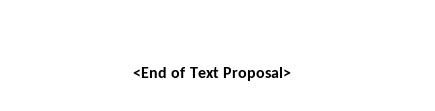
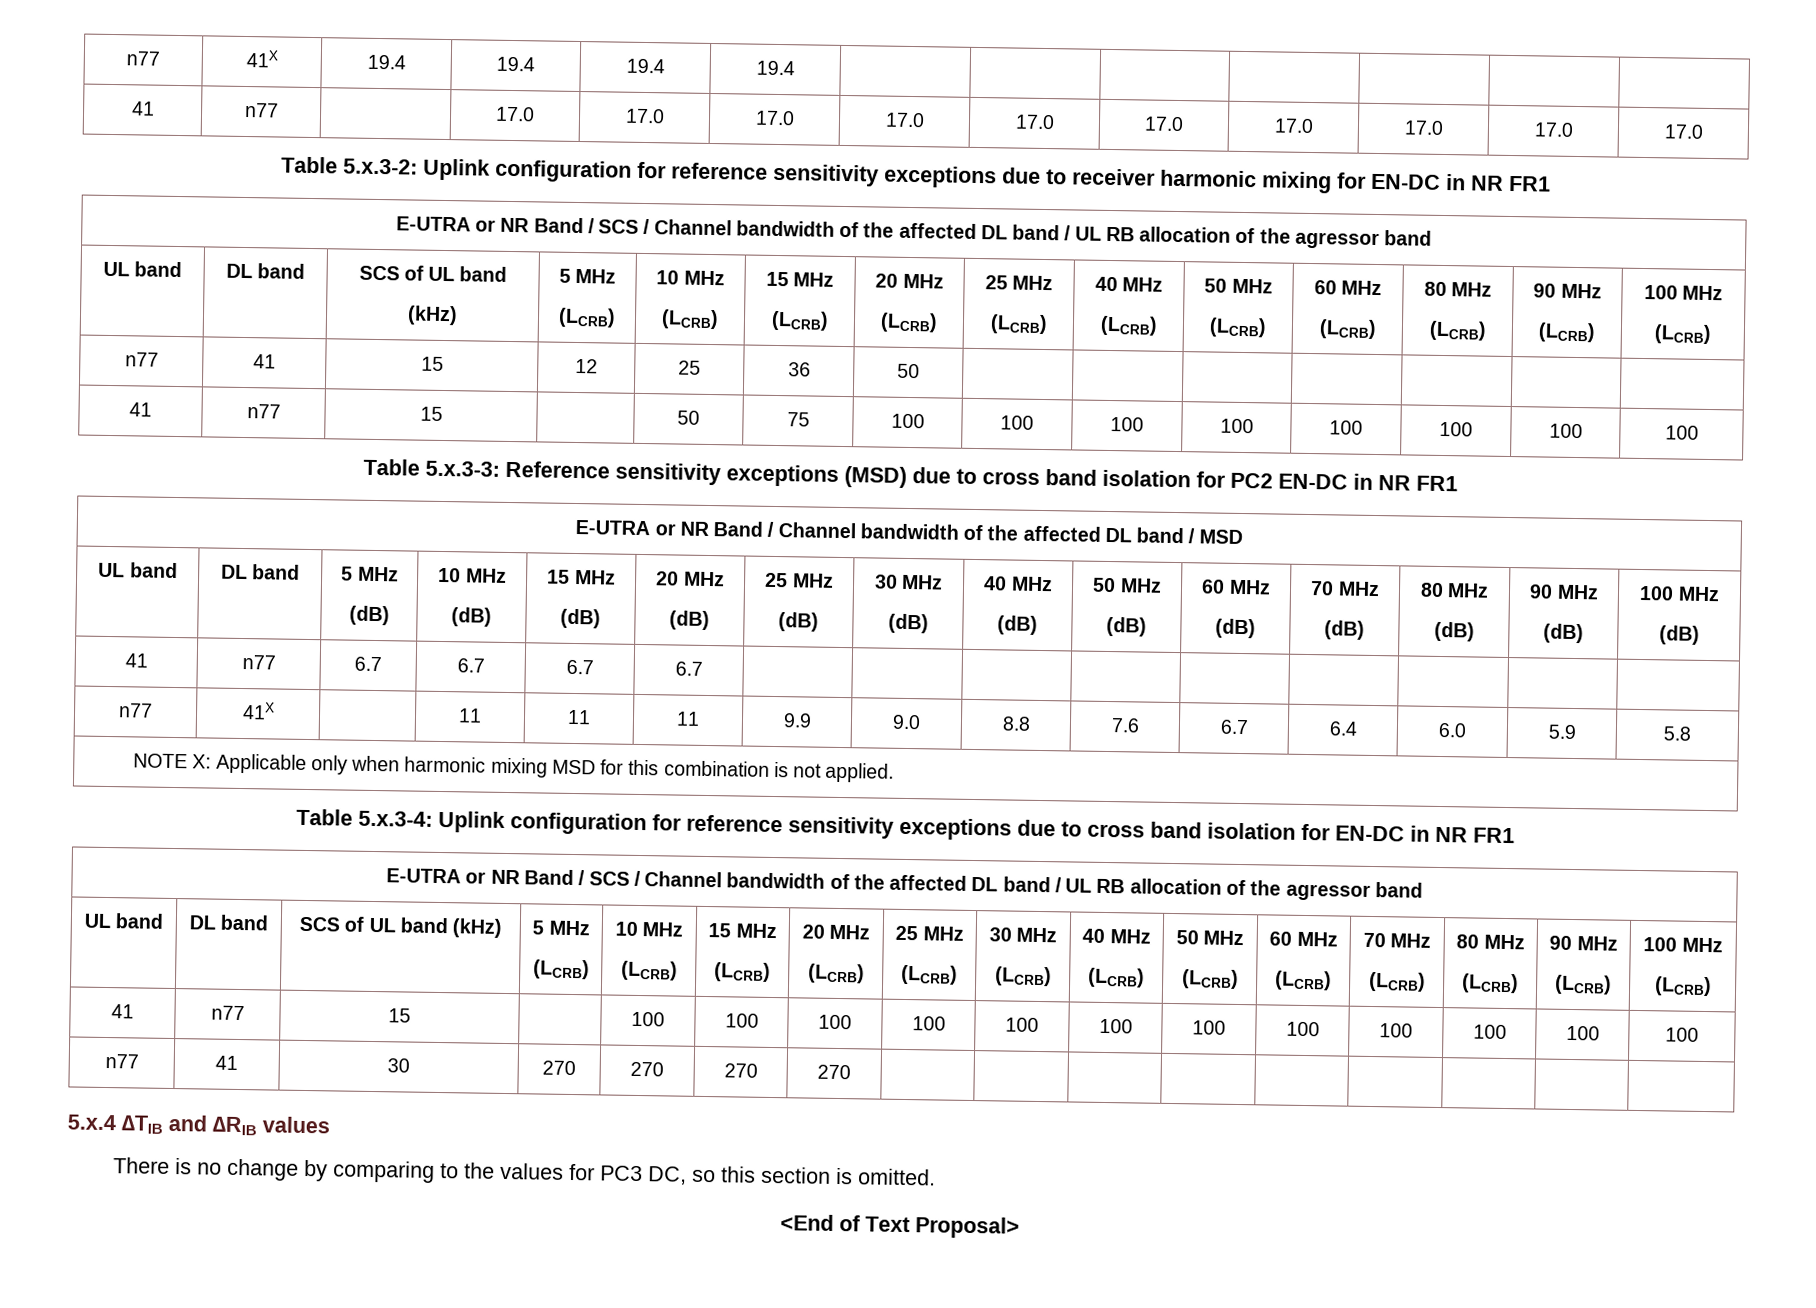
(133, 72) none -> [126,51,160,66] [245,49,278,68] [366,54,406,70] [496,56,535,72] [625,58,665,74] [755,60,795,76] [130,101,155,116] [243,102,279,118] [495,106,535,122] [624,108,665,124] [754,110,795,126] [884,112,925,128] [1014,114,1055,130] [1144,116,1184,132] [1273,118,1314,134] [1403,120,1444,135] [1533,122,1574,137] [1663,124,1704,139] [280,156,1551,194] [395,216,1433,250] [102,261,183,278] [225,263,306,279] [358,265,508,282] [407,305,458,326] [558,268,617,284] [558,307,616,328] [656,270,725,286] [661,309,719,330] [765,271,835,287] [770,310,829,331] [875,273,944,289] [880,312,938,333] [984,275,1054,291] [989,314,1048,335] [1094,276,1164,292] [1099,315,1158,336] [1204,278,1273,294] [1209,317,1267,338] [1313,280,1383,296] [1318,319,1377,339] [1423,281,1493,297] [1428,320,1487,341] [1533,283,1602,299] [1538,322,1596,343] [1643,284,1724,301] [1654,324,1712,345] [124,352,159,367] [253,354,276,369] [420,356,444,371] [575,358,598,374] [678,360,701,375] [787,362,811,377] [897,363,920,379] [129,402,152,417] [246,404,281,419] [419,406,443,421] [677,410,700,425] [786,412,810,427] [890,413,925,429] [1000,415,1034,430] [1110,417,1144,432] [1219,418,1254,434] [1329,420,1363,435] [1439,421,1473,437] [1548,423,1583,439] [1664,425,1699,440] [363,458,1458,492] [575,520,1243,545] [98,562,178,579] [220,564,301,580] [341,566,399,582] [348,605,390,626] [438,567,507,583] [451,607,492,627] [547,569,616,585] [560,608,601,629] [656,571,725,587] [669,610,710,631] [764,572,834,588] [778,612,819,632] [873,574,944,590] [887,613,929,634] [983,576,1053,592] [997,615,1038,635] [1092,577,1162,593] [1106,616,1147,637] [1201,579,1271,595] [1215,618,1256,639] [1310,581,1380,597] [1324,620,1365,640] [1419,582,1490,598] [1433,621,1475,642] [1529,584,1599,600] [1543,623,1584,644] [1639,585,1720,602] [1658,625,1700,645] [124,653,148,668] [241,655,276,670] [354,656,382,672] [456,658,485,673] [565,659,594,675] [674,661,703,676] [118,703,153,718] [241,702,275,720] [458,708,482,723] [567,709,591,725] [676,711,700,726] [782,713,812,728] [892,714,921,730] [1001,716,1031,731] [1110,718,1140,733] [1219,719,1249,735] [1328,721,1358,736] [1438,722,1467,738] [1547,724,1577,740] [1663,726,1691,741] [133,753,895,783] [296,808,1515,844] [386,868,1423,901] [83,913,165,929] [188,914,270,931] [298,916,503,938] [532,920,590,936] [532,959,590,980] [614,921,684,937] [620,960,678,981] [708,923,777,939] [714,962,771,982] [801,924,871,940] [807,963,865,984] [895,925,964,941] [901,964,958,985] [988,927,1058,943] [994,966,1052,987] [1082,928,1151,944] [1088,967,1145,988] [1175,930,1245,946] [1181,969,1239,989] [1269,931,1338,947] [1275,970,1332,991] [1362,932,1432,948] [1367,971,1426,992] [1456,934,1525,950] [1461,973,1519,994] [1549,935,1618,951] [1554,974,1612,995] [1643,937,1723,953] [1653,976,1712,997] [111,1004,134,1019] [210,1005,245,1021] [388,1008,411,1023] [631,1011,665,1027] [724,1013,759,1028] [818,1014,852,1030] [911,1016,946,1031] [1005,1017,1039,1032] [1098,1018,1133,1034] [1192,1020,1226,1035] [1285,1021,1320,1037] [1379,1023,1413,1038] [1472,1024,1507,1040] [1565,1025,1600,1041] [1665,1027,1699,1042] [104,1053,139,1069] [215,1055,238,1070] [387,1058,410,1073] [542,1060,576,1076] [630,1061,664,1077] [723,1063,758,1078] [817,1064,851,1080] [67,1114,330,1136] [112,1157,936,1186] n77 | 41X | 19.4 | 19.4 | 19.4 | 19.4 | | | | | | | // 41 | n77 | | 17.0 | 17.0 | 17.0 | 17.0 | 17.0 | 17.0 | 17.0 | 17.0 | 17.0 | 17.0 // Table 5.x.3-2: Uplink configuration for reference sensitivity exceptions due to receiver harmonic mixing for EN-DC in NR FR1 // E-UTRA or NR Band / SCS / Channel bandwidth of the affected DL band / UL RB allocation of the agressor band // UL band | DL band | SCS of UL band // (kHz) | 5 MHz // (LCRB) | 10 MHz // (LCRB) | 15 MHz // (LCRB) | 20 MHz // (LCRB) | 25 MHz // (LCRB) | 40 MHz // (LCRB) | 50 MHz // (LCRB) | 60 MHz // (LCRB) | 80 MHz // (LCRB) | 90 MHz // (LCRB) | 100 MHz // (LCRB) // n77 | 41 | 15 | 12 | 25 | 36 | 50 | | | | | | | // 41 | n77 | 15 | | 50 | 75 | 100 | 100 | 100 | 100 | 100 | 100 | 100 | 100 // Table 5.x.3-3: Reference sensitivity exceptions (MSD) due to cross band isolation for PC2 EN-DC in NR FR1 // E-UTRA or NR Band / Channel bandwidth of the affected DL band / MSD // UL band | DL band | 5 MHz // (dB) | 10 MHz // (dB) | 15 MHz // (dB) | 20 MHz // (dB) | 25 MHz // (dB) | 30 MHz // (dB) | 40 MHz // (dB) | 50 MHz // (dB) | 60 MHz // (dB) | 70 MHz // (dB) | 80 MHz // (dB) | 90 MHz // (dB) | 100 MHz // (dB) // 41 | n77 | 6.7 | 6.7 | 6.7 | 6.7 | | | | | | | | | // n77 | 41X | | 11 | 11 | 11 | 9.9 | 9.0 | 8.8 | 7.6 | 6.7 | 6.4 | 6.0 | 5.9 | 5.8 // NOTE X: Applicable only when harmonic mixing MSD for this combination is not applied. // Table 5.x.3-4: Uplink configuration for reference sensitivity exceptions due to cross band isolation for EN-DC in NR FR1 // E-UTRA or NR Band / SCS / Channel bandwidth of the affected DL band / UL RB allocation of the agressor band // UL band | DL band | SCS of UL band (kHz) | 5 MHz // (LCRB) | 10 MHz // (LCRB) | 15 MHz // (LCRB) | 20 MHz // (LCRB) | 25 MHz // (LCRB) | 30 MHz // (LCRB) | 40 MHz // (LCRB) | 50 MHz // (LCRB) | 60 MHz // (LCRB) | 70 MHz // (LCRB) | 80 MHz // (LCRB) | 90 MHz // (LCRB) | 100 MHz // (LCRB) // 41 | n77 | 15 | | 100 | 100 | 100 | 100 | 100 | 100 | 100 | 100 | 100 | 100 | 100 | 100 // n77 | 41 | 30 | 270 | 270 | 270 | 270 | | | | | | | | | // 5.x.4 ∆TIB and ∆RIB values // There is no change by comparing to the values for PC3 DC, so this section is omitted. //

